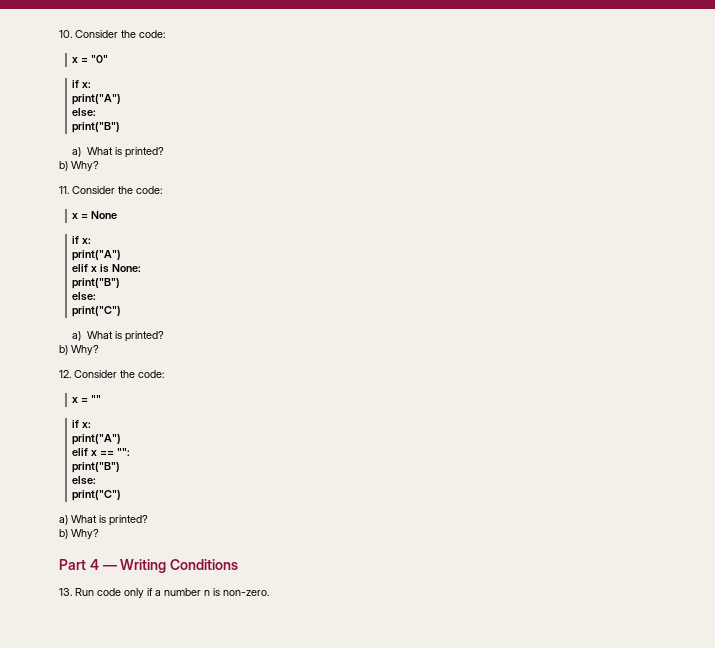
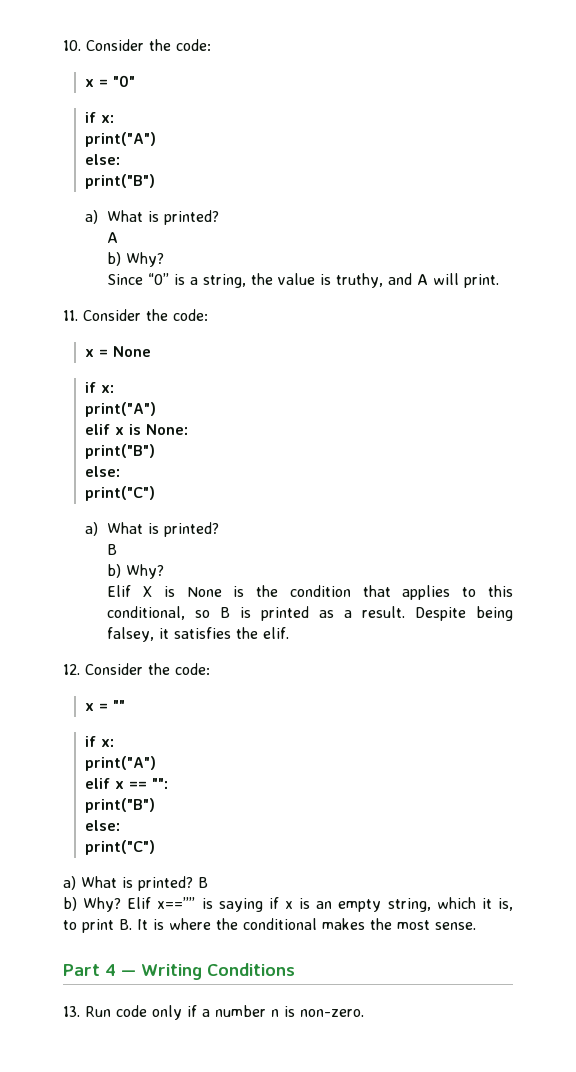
[59,161,99,171] // b) Why? -> [107,232,119,243] [107,252,165,267] [107,273,500,288] // A // b) Why? // Since “0” is a string, the value is truthy, and A will print.
[59,345,99,355] // b) Why? -> [107,544,118,555] [107,564,165,579] [107,585,513,600] [107,606,513,621] [107,627,290,642] // B // b) Why? // Elif X is None is the condition that applies to this conditional, so B is printed as a result. Despite being falsey, it satisfies the elif.
[59,529,99,539] // b) Why? -> [198,877,208,888] [63,897,513,912] [63,918,476,933] B // b) Why? Elif x==”” is saying if x is an empty string, which it is, to print B. It is where the conditional makes the most sense.

